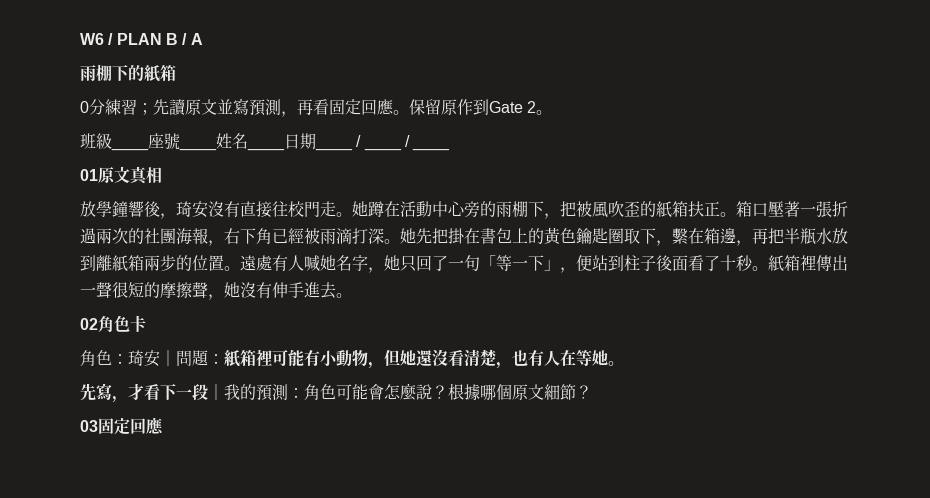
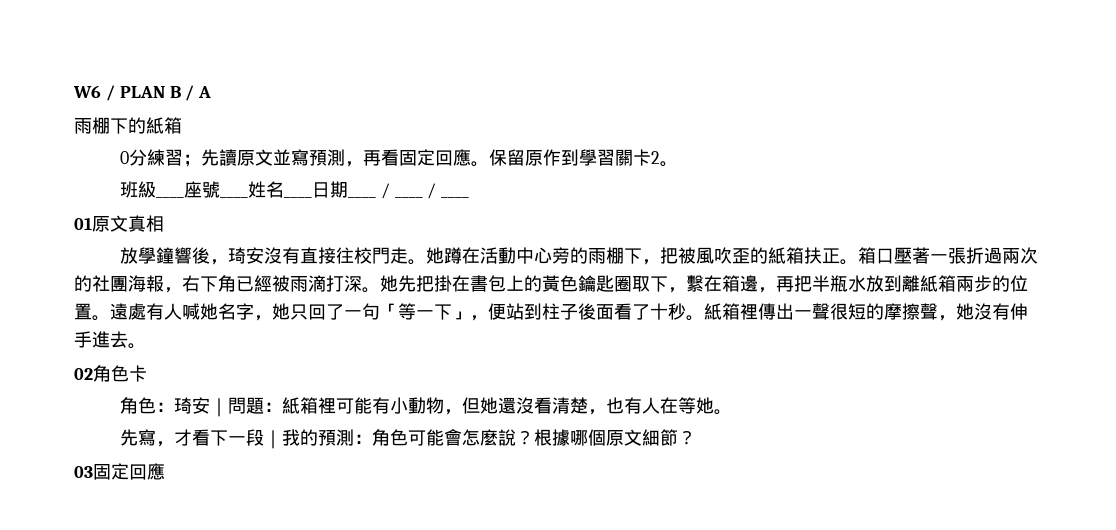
[489,101,523,113] Gate -> [578,149,651,166] 學習關卡

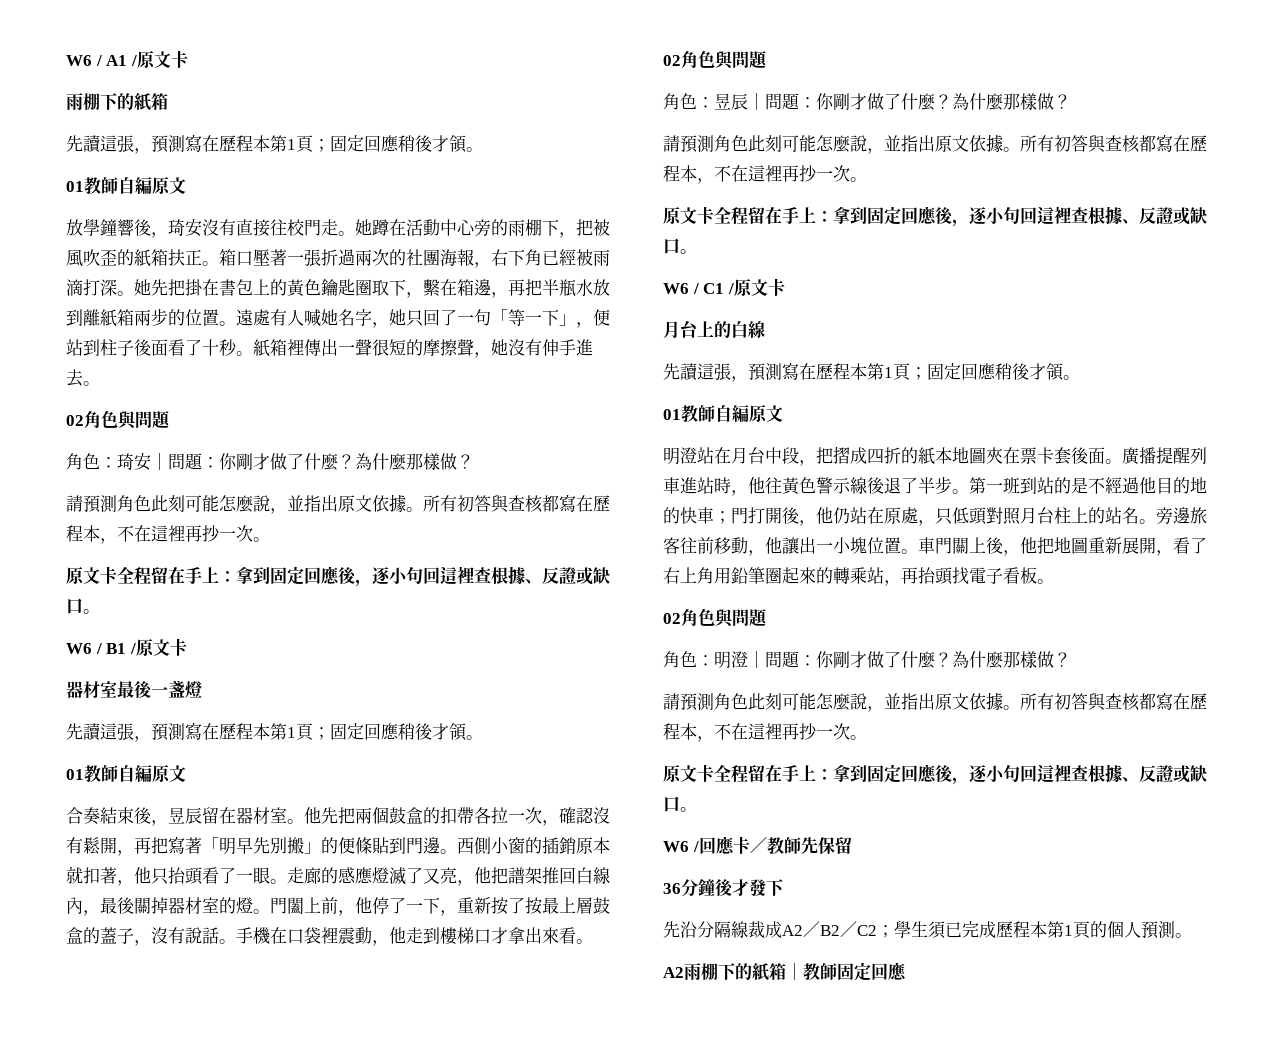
[73,85,212,101] W6 / PLAN B / A -> [66,50,188,68] W6 / A1 /原文卡
[119,149,678,167] [119,181,470,199] [74,215,164,232] 0分練習；先讀原文並寫預測，再看固定回應。保留原作到學習關卡2。 // 班級____座號____姓名____日期____ / ____ / ____ // 01原文真相 -> [66,134,483,154] [66,177,186,194] 先讀這張，預測寫在歷程本第1頁；固定回應稍後才領。 // 01教師自編原文
[129,365,147,382] 卡 -> [118,411,171,430] 與問題
[281,397,732,415] [119,429,696,449] [74,466,93,478] 紙箱裡可能有小動物，但她還沒看清楚，也有人在等她。 // 先寫，才看下一段｜我的預測：角色可能會怎麼說？根據哪個原文細節？ // 03 -> [219,453,474,471] [66,494,610,514] [66,525,270,544] [66,566,610,587] [66,598,100,614] [66,638,187,656] [66,680,202,699] [66,722,483,742] [66,765,186,782] [66,807,610,826] [66,836,610,856] [66,866,610,886] [66,897,610,916] [66,927,593,946] [663,50,768,70] [663,93,1071,111] [663,134,1207,154] [663,165,867,184] [663,206,1207,227] [663,238,697,254] [663,278,785,296] [663,320,765,339] [663,362,1080,382] [663,405,783,422] [663,446,1207,466] [663,476,1207,496] [663,507,1207,526] [663,537,1207,556] [663,567,1054,586] [663,608,768,628] [663,651,1071,669] [663,692,1207,712] [663,723,867,742] [663,764,1207,785] [663,796,697,812] [663,836,852,854] [663,879,784,897] [663,921,1192,939] [663,963,837,981] 你剛才做了什麼？為什麼那樣做？ // 請預測角色此刻可能怎麼說，並指出原文依據。所有初答與查核都寫在歷程本，不在這裡再抄一次。 // 原文卡全程留在手上：拿到固定回應後，逐小句回這裡查根據、反證或缺口。 // W6 / B1 /原文卡 // 器材室最後一盞燈 // 先讀這張，預測寫在歷程本第1頁；固定回應稍後才領。 // 01教師自編原文 // 合奏結束後，昱辰留在器材室。他先把兩個鼓盒的扣帶各拉一次，確認沒有鬆開，再把寫著「明早先別搬」的便條貼到門邊。西側小窗的插銷原本就扣著，他只抬頭看了一眼。走廊的感應燈滅了又亮，他把譜架推回白線內，最後關掉器材室的燈。門闔上前，他停了一下，重新按了按最上層鼓盒的蓋子，沒有說話。手機在口袋裡震動，他走到樓梯口才拿出來看。 // 02角色與問題 // 角色：昱辰｜問題：你剛才做了什麼？為什麼那樣做？ // 請預測角色此刻可能怎麼說，並指出原文依據。所有初答與查核都寫在歷程本，不在這裡再抄一次。 // 原文卡全程留在手上：拿到固定回應後，逐小句回這裡查根據、反證或缺口。 // W6 / C1 /原文卡 // 月台上的白線 // 先讀這張，預測寫在歷程本第1頁；固定回應稍後才領。 // 01教師自編原文 // 明澄站在月台中段，把摺成四折的紙本地圖夾在票卡套後面。廣播提醒列車進站時，他往黃色警示線後退了半步。第一班到站的是不經過他目的地的快車；門打開後，他仍站在原處，只低頭對照月台柱上的站名。旁邊旅客往前移動，他讓出一小塊位置。車門關上後，他把地圖重新展開，看了右上角用鉛筆圈起來的轉乘站，再抬頭找電子看板。 // 02角色與問題 // 角色：明澄｜問題：你剛才做了什麼？為什麼那樣做？ // 請預測角色此刻可能怎麼說，並指出原文依據。所有初答與查核都寫在歷程本，不在這裡再抄一次。 // 原文卡全程留在手上：拿到固定回應後，逐小句回這裡查根據、反證或缺口。 // W6 /回應卡／教師先保留 // 36分鐘後才發下 // 先沿分隔線裁成A2／B2／C2；學生須已完成歷程本第1頁的個人預測。 // A2雨棚下的紙箱｜教師

